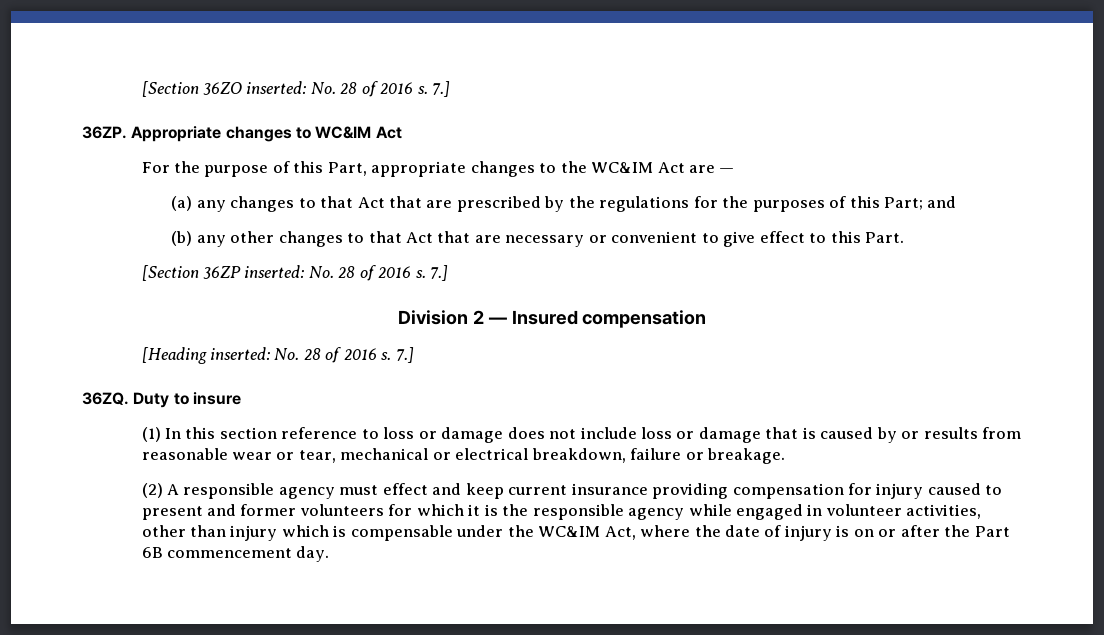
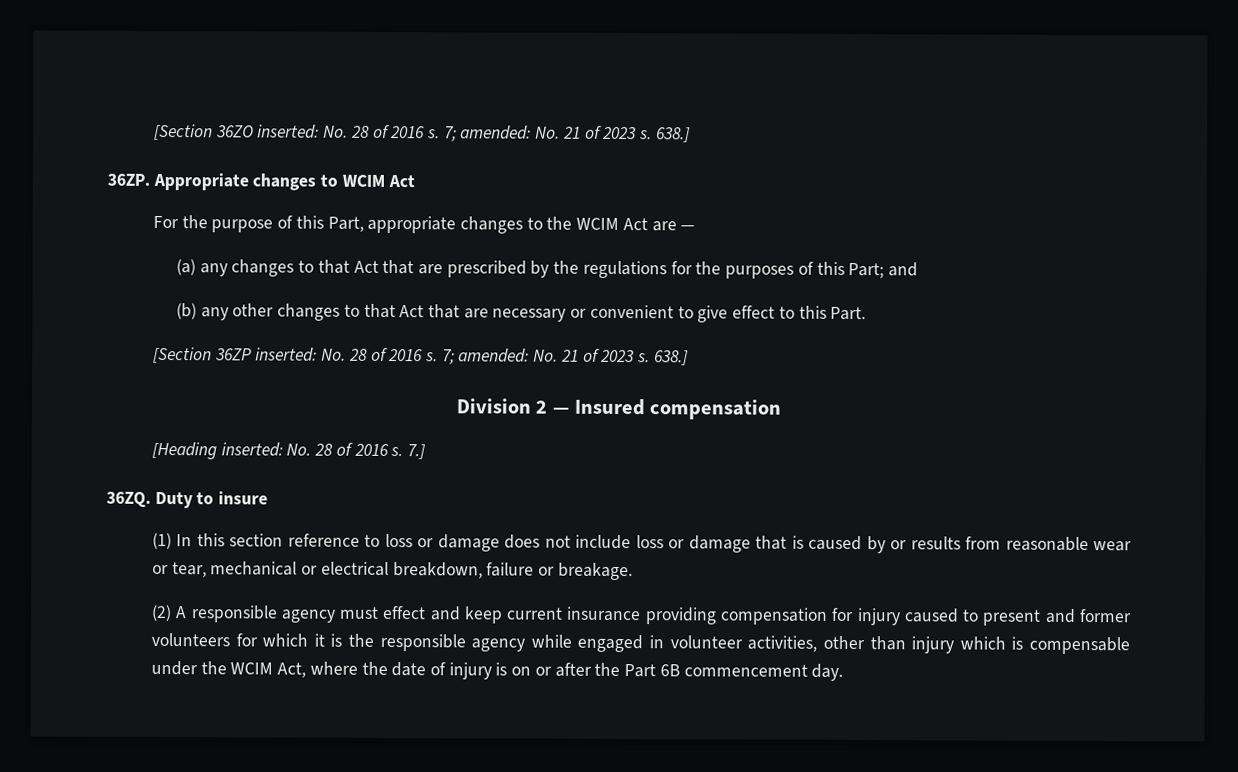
[432,81,451,97] 7.] -> [443,125,691,143] 7; amended: No. 21 of 2023 s. 638.]
[315,126,372,139] WC&IM -> [341,174,385,187] WCIM
[591,162,654,173] WC&IM -> [576,217,620,231] WCIM
[430,265,449,281] 7.] -> [441,348,689,366] 7; amended: No. 21 of 2023 s. 638.]
[538,526,601,537] WC&IM -> [230,662,274,675] WCIM

